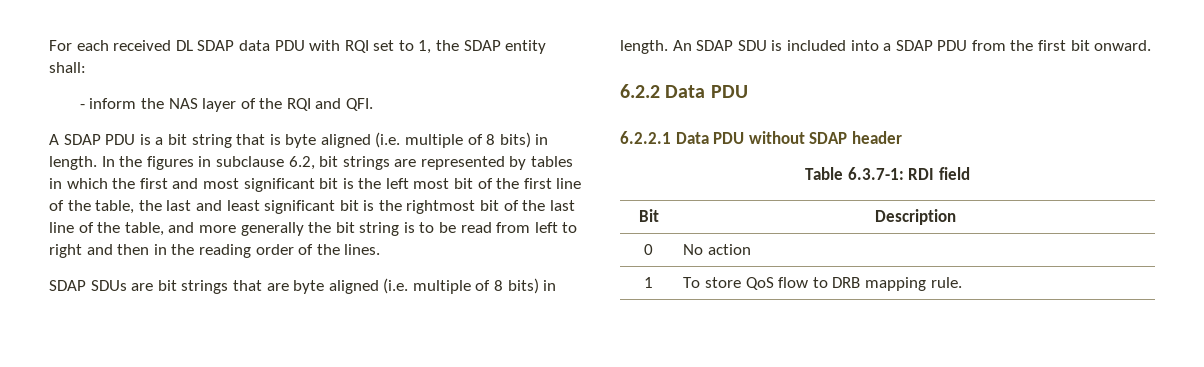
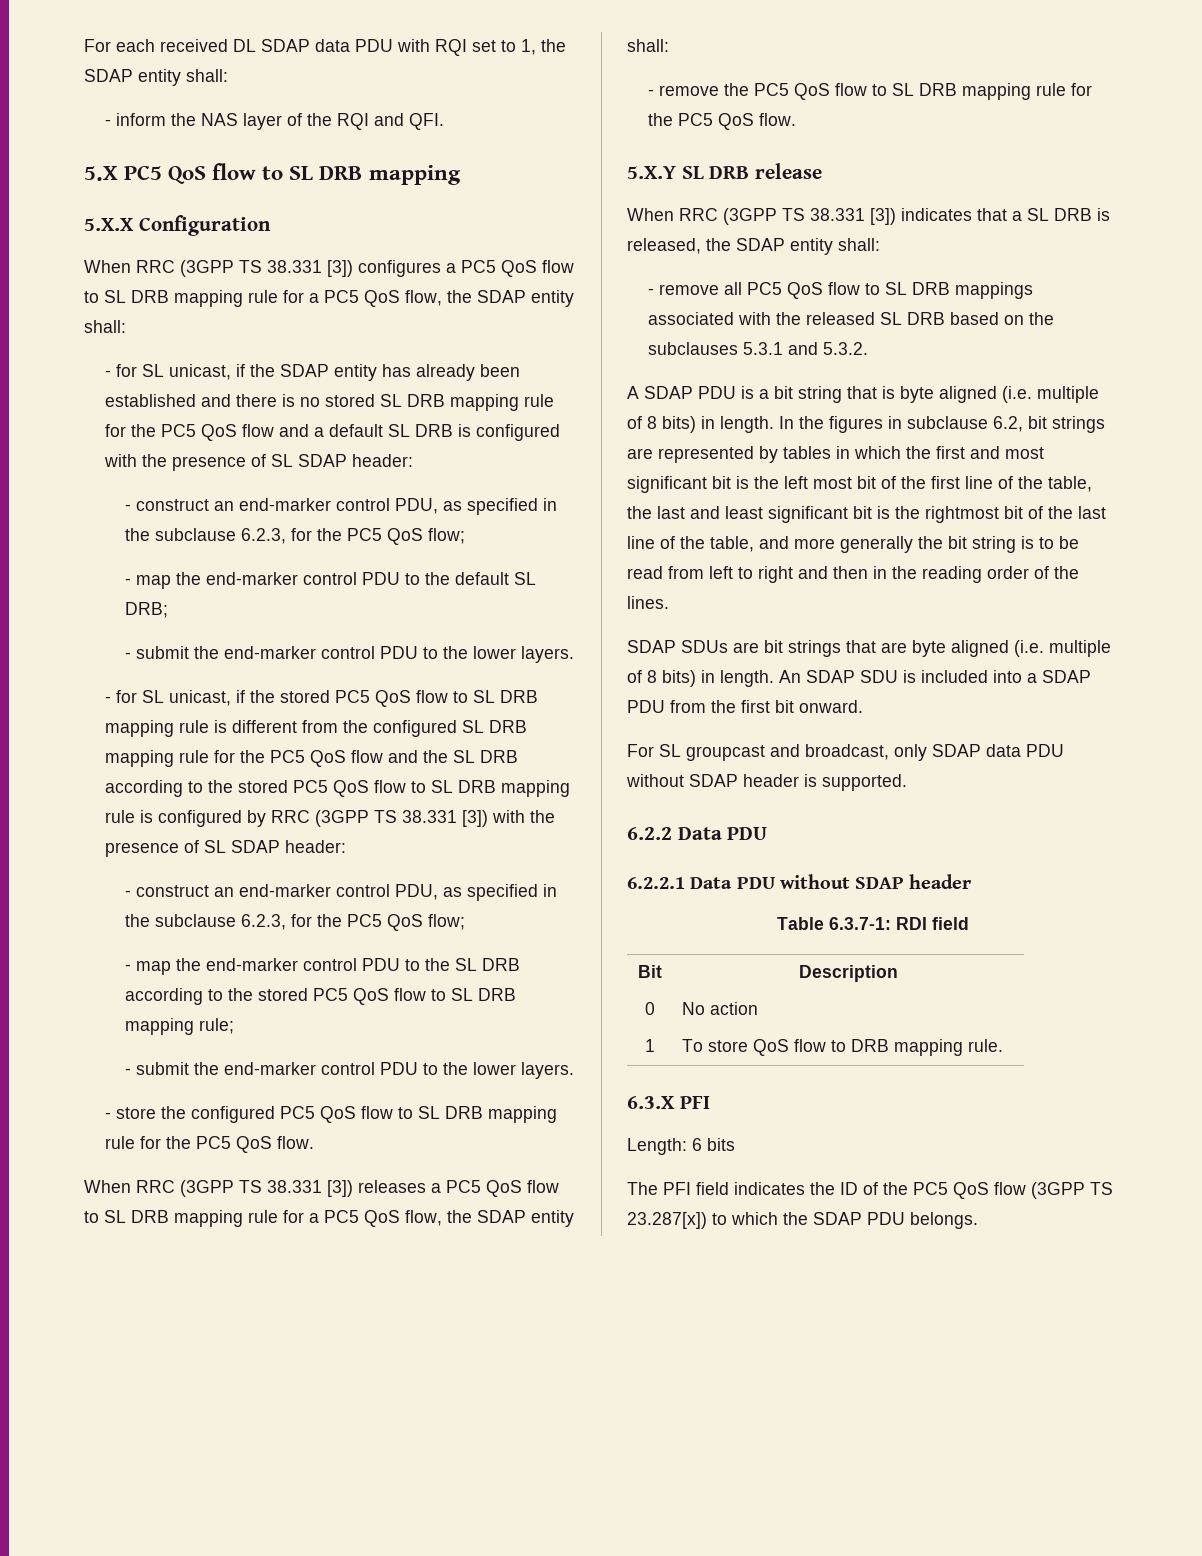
(374, 104) none -> [84,163,461,185] [84,215,271,236] [84,260,574,277] [84,290,574,307] [84,320,126,333] [104,364,520,381] [104,394,554,411] [104,424,560,441] [103,454,413,471] [125,498,558,515] [125,528,466,545] [125,572,537,589] [125,602,169,618] [125,646,575,663] [104,690,538,707] [104,720,527,737] [104,750,518,767] [104,780,570,797] [104,810,555,827] [104,840,346,857] [125,884,558,901] [125,914,466,931] [125,958,521,975] [125,988,517,1005] [125,1018,235,1035] [125,1062,575,1079] [104,1106,557,1123] [104,1136,314,1153] [84,1180,559,1197] [84,1210,574,1227] [627,39,669,52] [647,83,1092,100] [647,113,796,130] [627,163,823,179] [627,208,1110,225] [627,238,880,255] [647,282,1033,299] [647,312,1054,325] [647,342,868,355] // 5.X PC5 QoS flow to SL DRB mapping // 5.X.X Configuration // When RRC (3GPP TS 38.331 [3]) configures a PC5 QoS flow to SL DRB mapping rule for a PC5 QoS flow, the SDAP entity shall: // - for SL unicast, if the SDAP entity has already been established and there is no stored SL DRB mapping rule for the PC5 QoS flow and a default SL DRB is configured with the presence of SL SDAP header: // - construct an end-marker control PDU, as specified in the subclause 6.2.3, for the PC5 QoS flow; // - map the end-marker control PDU to the default SL DRB; // - submit the end-marker control PDU to the lower layers. // - for SL unicast, if the stored PC5 QoS flow to SL DRB mapping rule is different from the configured SL DRB mapping rule for the PC5 QoS flow and the SL DRB according to the stored PC5 QoS flow to SL DRB mapping rule is configured by RRC (3GPP TS 38.331 [3]) with the presence of SL SDAP header: // - construct an end-marker control PDU, as specified in the subclause 6.2.3, for the PC5 QoS flow; // - map the end-marker control PDU to the SL DRB according to the stored PC5 QoS flow to SL DRB mapping rule; // - submit the end-marker control PDU to the lower layers. // - store the configured PC5 QoS flow to SL DRB mapping rule for the PC5 QoS flow. // When RRC (3GPP TS 38.331 [3]) releases a PC5 QoS flow to SL DRB mapping rule for a PC5 QoS flow, the SDAP entity shall: // - remove the PC5 QoS flow to SL DRB mapping rule for the PC5 QoS flow. // 5.X.Y SL DRB release // When RRC (3GPP TS 38.331 [3]) indicates that a SL DRB is released, the SDAP entity shall: // - remove all PC5 QoS flow to SL DRB mappings associated with the released SL DRB based on the subclauses 5.3.1 and 5.3.2.
(1152, 45) none -> [627,744,1064,761] [626,774,907,791] // For SL groupcast and broadcast, only SDAP data PDU without SDAP header is supported.
(962, 282) none -> [627,1096,710,1109] [627,1138,735,1155] [627,1182,1113,1199] [627,1212,978,1229] // 6.3.X PFI // Length: 6 bits // The PFI field indicates the ID of the PC5 QoS flow (3GPP TS 23.287[x]) to which the SDAP PDU belongs.

